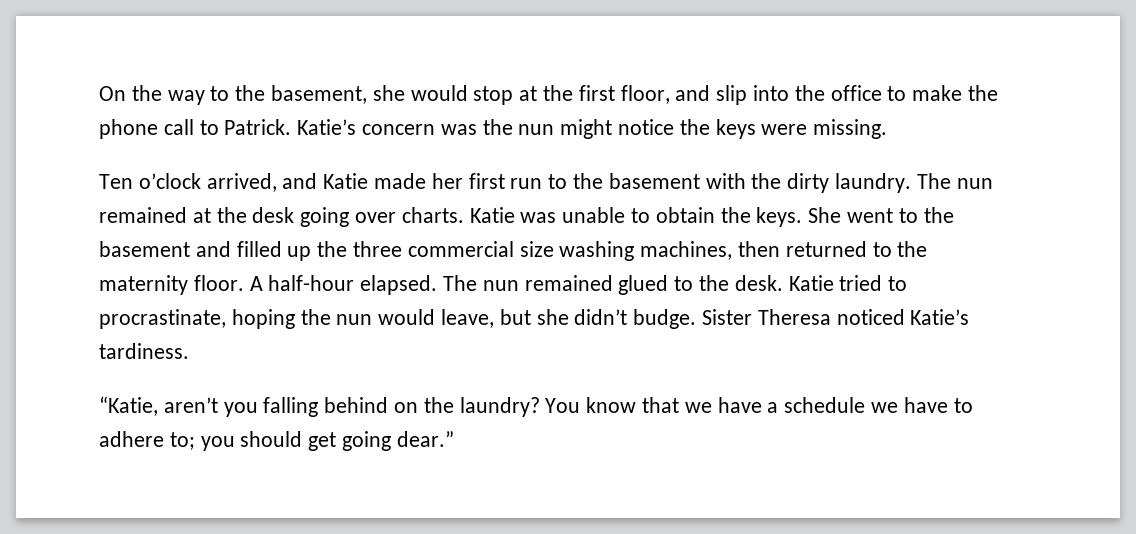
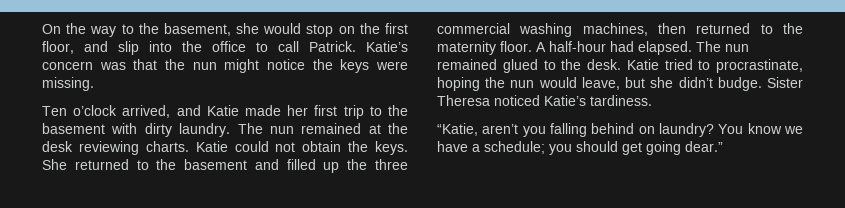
[519,86,538,101] at -> [338,26,355,34] on
[912,85,999,101] [99,119,219,139] make the phone call to -> [278,41,299,52] call
(477, 129) none -> [133,59,158,70] that
[510,178,543,189] run -> [343,105,364,119] trip
[751,173,782,189] the -> (138, 128) none
[300,207,651,227] going over charts. Katie was unable to -> [78,141,296,155] reviewing charts. Katie could not
[847,208,894,223] went -> [74,159,129,170] returned
[519,241,554,257] size -> (510, 28) none
(355, 283) none -> [610,41,634,52] had
[423,397,454,413] the -> (655, 130) none
[642,397,680,413] that -> (782, 128) none
[784,397,973,413] [99,431,195,450] schedule we have to adhere to; -> [484,141,545,154] schedule;

